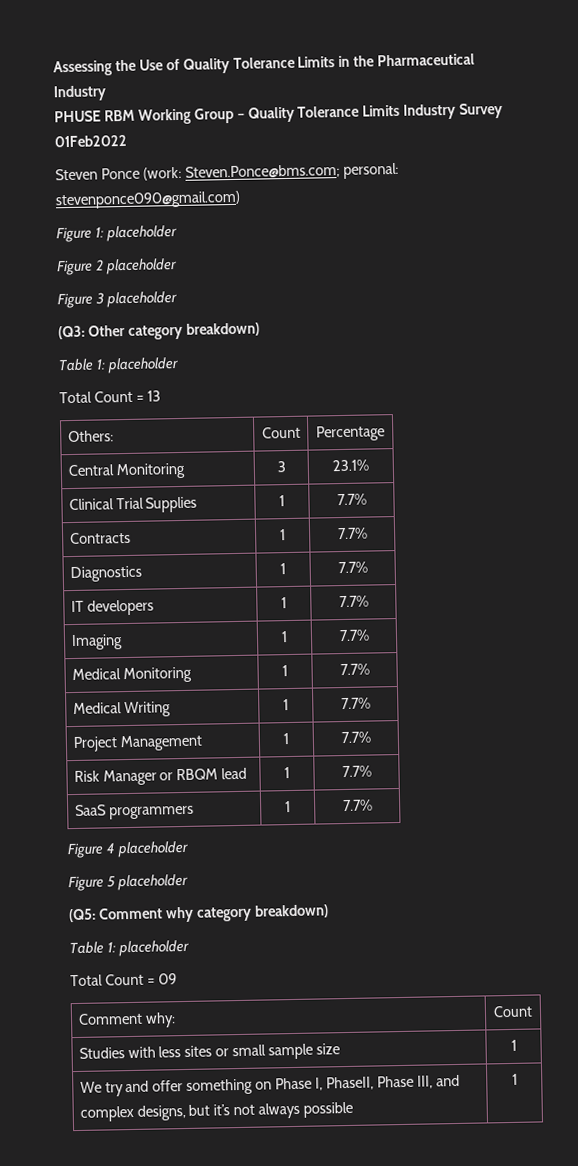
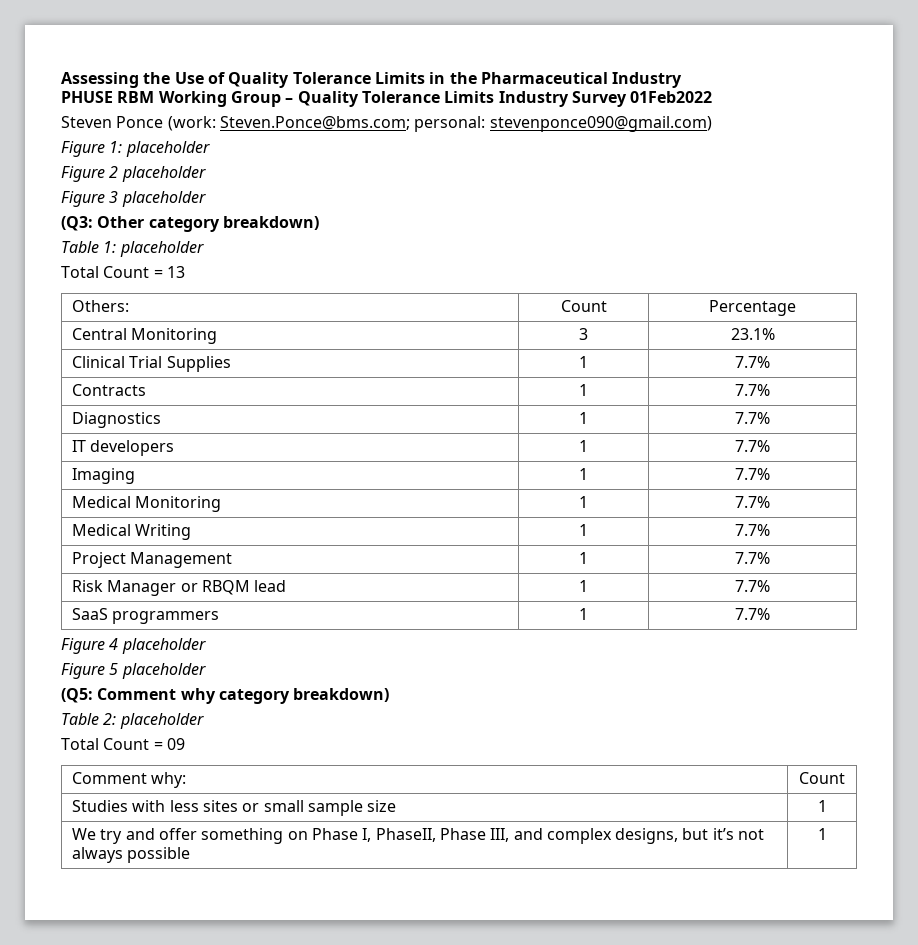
[106,941,116,953] 1: -> [103,713,117,725] 2:

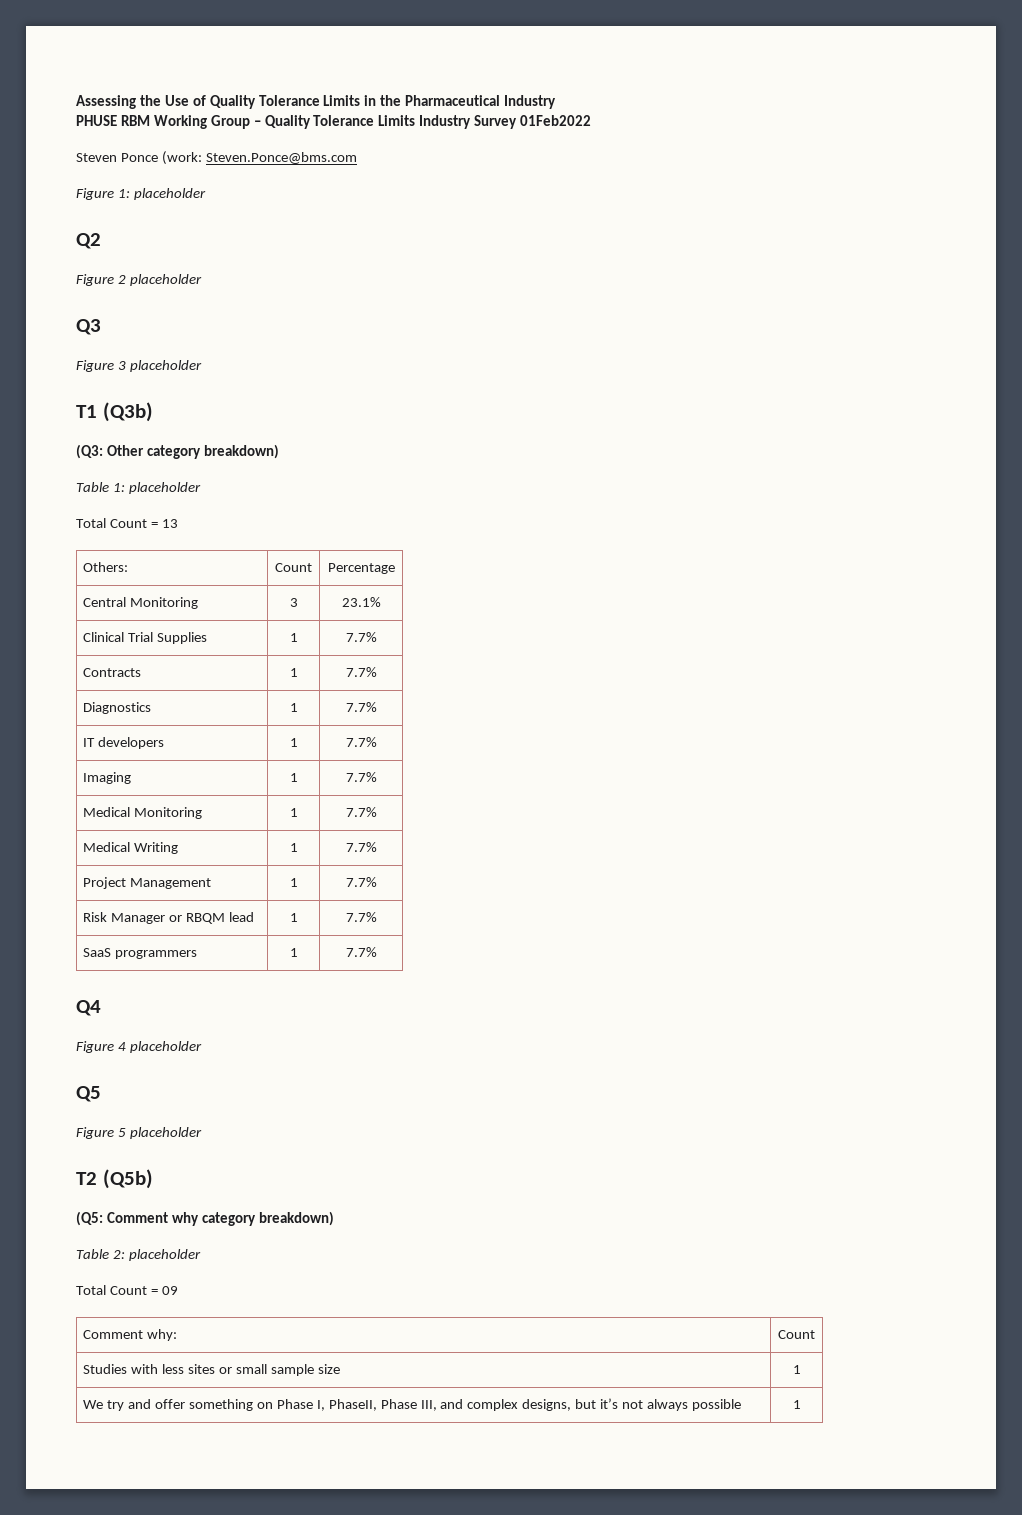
[219,116,712,132] Steven.Ponce@bms.com; personal: stevenponce090@gmail.com) -> [205,152,357,164] Steven.Ponce@bms.com
(210, 149) none -> [76,233,101,249] // Q2
(206, 174) none -> [76,319,101,335] // Q3
(206, 199) none -> [76,402,153,422] // T1 (Q3b)
(770, 614) none -> [76,1000,101,1016] // Q4
(206, 646) none -> [76,1086,101,1102] // Q5
(206, 671) none -> [76,1169,153,1189] // T2 (Q5b)

